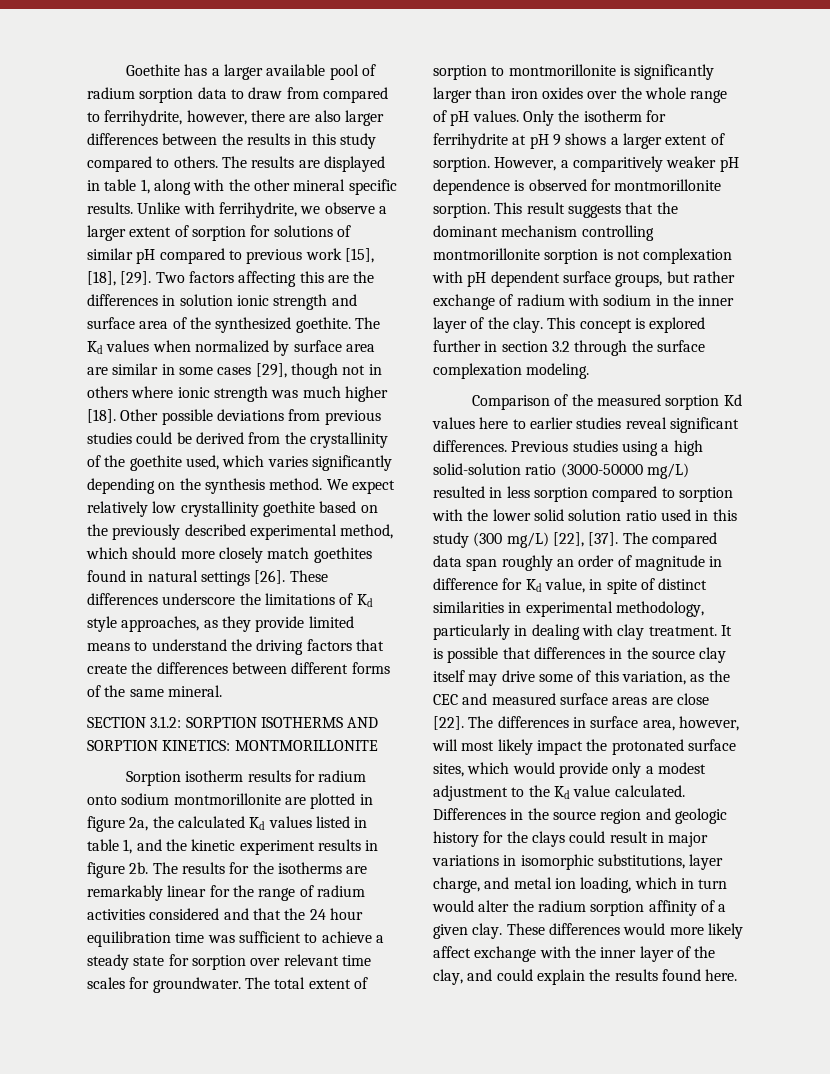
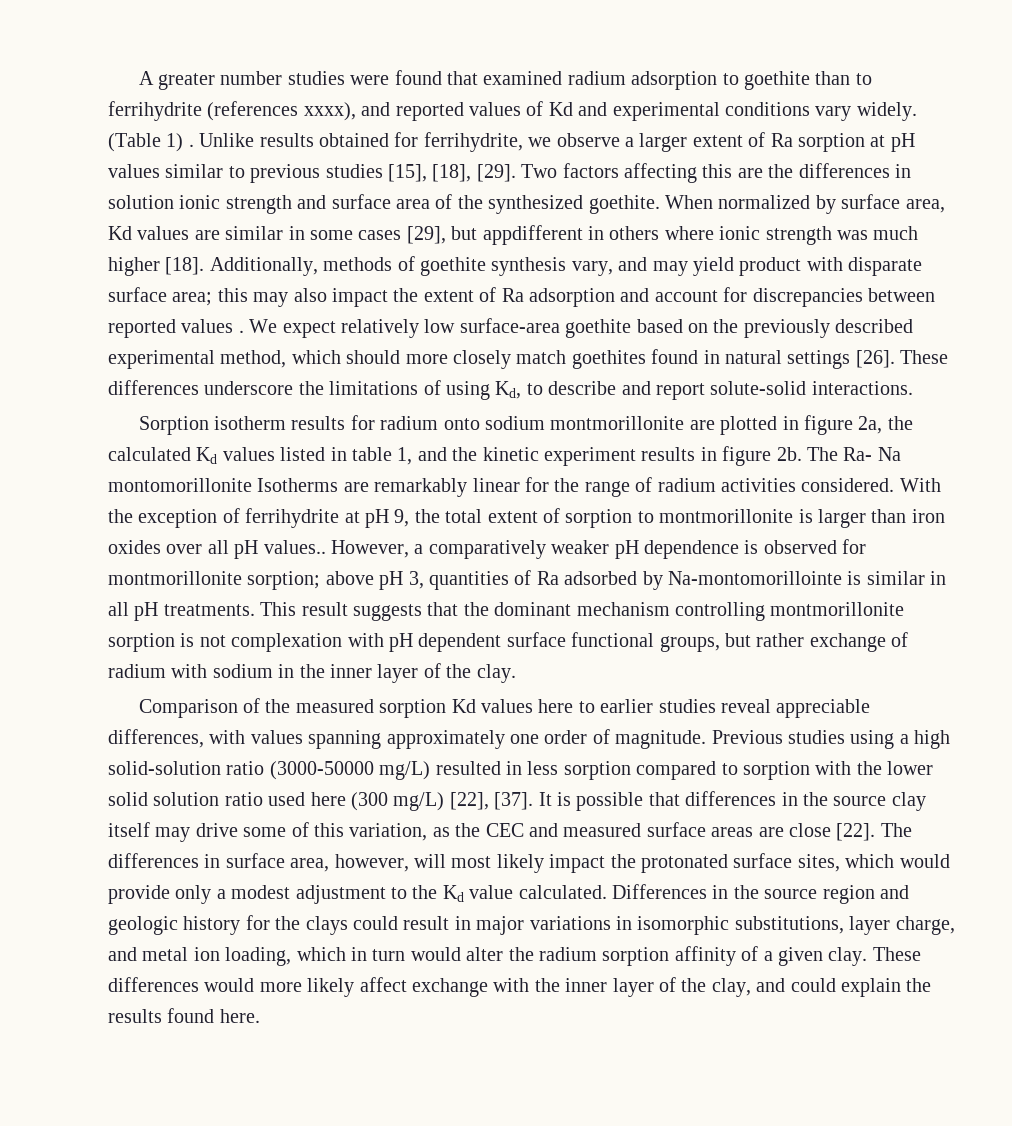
[126,64,376,80] [87,87,388,103] [87,110,384,126] [87,133,376,149] [87,156,385,172] [87,179,397,195] [87,202,215,214] Goethite has a larger available pool of radium sorption data to draw from compared to ferrihydrite, however, there are also larger differences between the results in this study compared to others. The results are displayed in table 1, along with the other mineral specific results. Unlike with -> [138,70,872,90] [108,101,917,121] [108,132,419,152] A greater number studies were found that examined radium adsorption to goethite than to ferrihydrite (references xxxx), and reported values of Kd and experimental conditions vary widely. (Table 1) . Unlike results obtained for
[191,225,351,241] [87,248,225,264] sorption for solutions of similar pH compared -> [770,133,915,152] [108,164,224,178] Ra sorption at pH values similar
[305,248,342,260] work -> [325,164,383,178] studies
[354,317,380,329] [87,340,375,356] The Kd values when normalized by surface area -> [664,194,945,214] [108,226,190,240] When normalized by surface area, Kd values
[290,363,366,379] though not -> [451,225,583,245] but appdifferent
[120,409,381,425] [87,432,388,448] [87,455,392,471] [87,478,323,494] Other possible deviations from previous studies could be derived from the crystallinity of the goethite used, which varies significantly depending on the synthesis method. -> [209,256,923,276] [108,287,935,307] [108,319,244,338] Additionally, methods of goethite synthesis vary, and may yield product with disparate surface area; this may also impact the extent of Ra adsorption and account for discrepancies between reported values .
[180,501,259,517] crystallinity -> [459,318,560,333] surface-area
[356,594,373,607] [87,616,354,632] [87,639,384,655] [87,662,390,674] [87,685,222,697] [87,716,379,728] [87,740,378,751] Kd style approaches, as they provide limited means to understand the driving factors that create the differences between different forms of the same mineral. // SECTION 3.1.2: SORPTION ISOTHERMS AND SORPTION KINETICS: MONTMORILLONITE -> [446,381,913,400] using Kd, to describe and report solute-solid interactions.
[181,862,342,874] results for the isotherms -> [843,447,901,461] [108,478,339,492] Ra- Na montomorillonite Isotherms
[149,908,363,920] [87,931,384,947] [87,954,371,970] [87,977,270,993] considered and that the 24 hour equilibration time was sufficient to achieve a steady state for sorption over relevant time scales for groundwater. The -> [801,478,941,492] [108,508,440,528] considered. With the exception of ferrihydrite at pH 9, the
[634,64,715,80] significantly -> (813, 516) none
[620,87,728,103] [433,110,666,126] [433,133,725,149] [433,157,490,172] the whole range of pH values. Only the isotherm for ferrihydrite at pH 9 shows a larger extent of sorption. -> [207,540,326,559] all pH values..
[572,156,663,172] comparitively -> [428,540,546,559] comparatively
[433,203,490,218] sorption. -> [247,570,947,590] [108,602,255,621] sorption; above pH 3, quantities of Ra adsorbed by Na-montomorillointe is similar in all pH treatments.
(611, 277) none -> [571,632,655,647] functional
[547,317,706,333] [433,340,705,356] [433,363,590,379] This concept is explored further in section 3.2 through the surface complexation modeling. -> (516, 673) none
[669,417,739,433] [433,440,507,452] significant differences. -> [776,699,871,718] [108,729,707,749] appreciable differences, with values spanning approximately one order of magnitude.
[695,509,737,521] [433,532,469,548] in this study -> [310,792,346,806] here
[622,532,717,548] [433,555,723,571] [433,578,708,594] [433,601,704,617] [433,624,717,640] The compared data span roughly an order of magnitude in difference for Kd value, in spite of distinct similarities in experimental methodology, particularly in dealing with clay treatment. -> (534, 801) none

